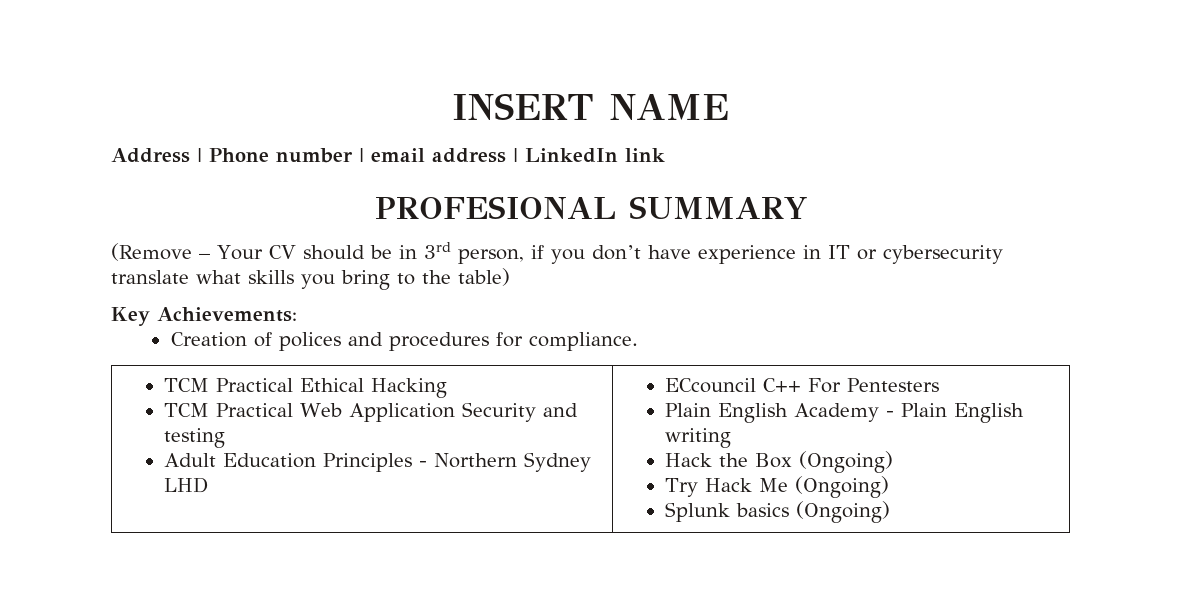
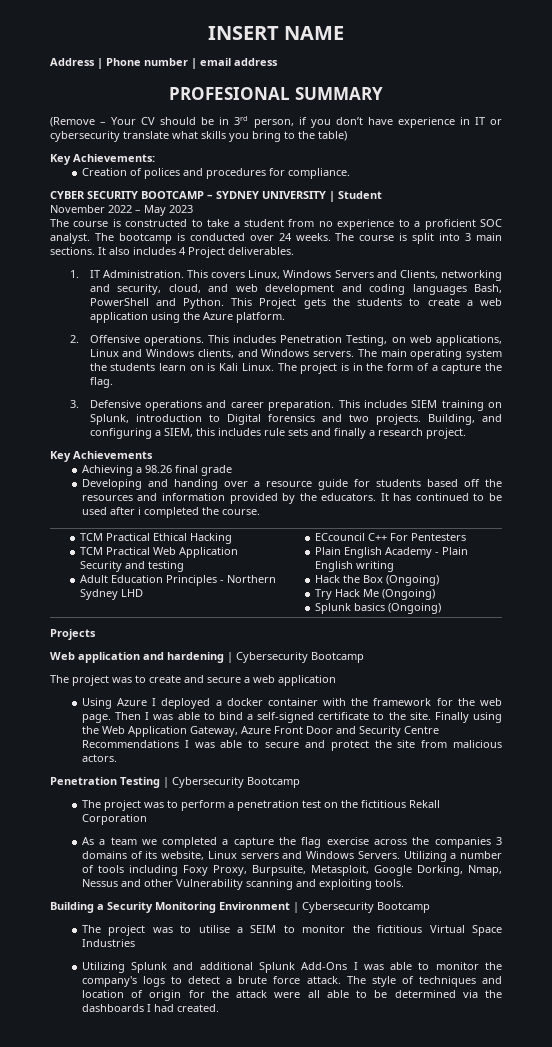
[513,148,665,163] | LinkedIn link -> (278, 62) none
(638, 341) none -> [50,191,382,202] [50,205,193,216] [50,219,502,230] [50,233,503,244] [50,247,294,258] [69,270,503,281] [89,284,502,295] [89,298,502,309] [89,312,285,323] [69,335,502,346] [89,349,502,360] [89,363,503,374] [89,377,113,388] [69,400,503,411] [89,414,502,425] [89,428,466,439] [50,451,153,462] [81,465,232,476] [81,479,502,490] [81,493,502,504] [81,507,260,518] // CYBER SECURITY BOOTCAMP – SYDNEY UNIVERSITY | Student // November 2022 – May 2023 // The course is constructed to take a student from no experience to a proficient SOC analyst. The bootcamp is conducted over 24 weeks. The course is split into 3 main sections. It also includes 4 Project deliverables. // 1. IT Administration. This covers Linux, Windows Servers and Clients, networking and security, cloud, and web development and coding languages Bash, PowerShell and Python. This Project gets the students to create a web application using the Azure platform. // 2. Offensive operations. This includes Penetration Testing, on web applications, Linux and Windows clients, and Windows servers. The main operating system the students learn on is Kali Linux. The project is in the form of a capture the flag. // 3. Defensive operations and career preparation. This includes SIEM training on Splunk, introduction to Digital forensics and two projects. Building, and configuring a SIEM, this includes rule sets and finally a research project. // Key Achievements // Achieving a 98.26 final grade // Developing and handing over a resource guide for students based off the resources and information provided by the educators. It has continued to be used after i completed the course.
(891, 512) none -> [50,629,96,640] [50,652,364,663] [50,675,336,686] [81,698,503,709] [81,712,503,723] [81,726,439,737] [81,740,503,751] [81,754,117,762] [50,777,300,788] [81,800,440,811] [81,814,147,825] [81,837,502,848] [81,851,502,862] [81,865,502,876] [81,879,404,890] [50,902,430,913] [81,925,502,936] [81,939,135,947] [81,962,503,973] [81,976,503,987] [81,990,503,1001] [81,1004,219,1012] // Projects // Web application and hardening | Cybersecurity Bootcamp // The project was to create and secure a web application // Using Azure I deployed a docker container with the framework for the web page. Then I was able to bind a self-signed certificate to the site. Finally using the Web Application Gateway, Azure Front Door and Security Centre Recommendations I was able to secure and protect the site from malicious actors. // Penetration Testing | Cybersecurity Bootcamp // The project was to perform a penetration test on the fictitious Rekall Corporation // As a team we completed a capture the flag exercise across the companies 3 domains of its website, Linux servers and Windows Servers. Utilizing a number of tools including Foxy Proxy, Burpsuite, Metasploit, Google Dorking, Nmap, Nessus and other Vulnerability scanning and exploiting tools. // Building a Security Monitoring Environment | Cybersecurity Bootcamp // The project was to utilise a SEIM to monitor the fictitious Virtual Space Industries // Utilizing Splunk and additional Splunk Add-Ons I was able to monitor the company's logs to detect a brute force attack. The style of techniques and location of origin for the attack were all able to be determined via the dashboards I had created.

